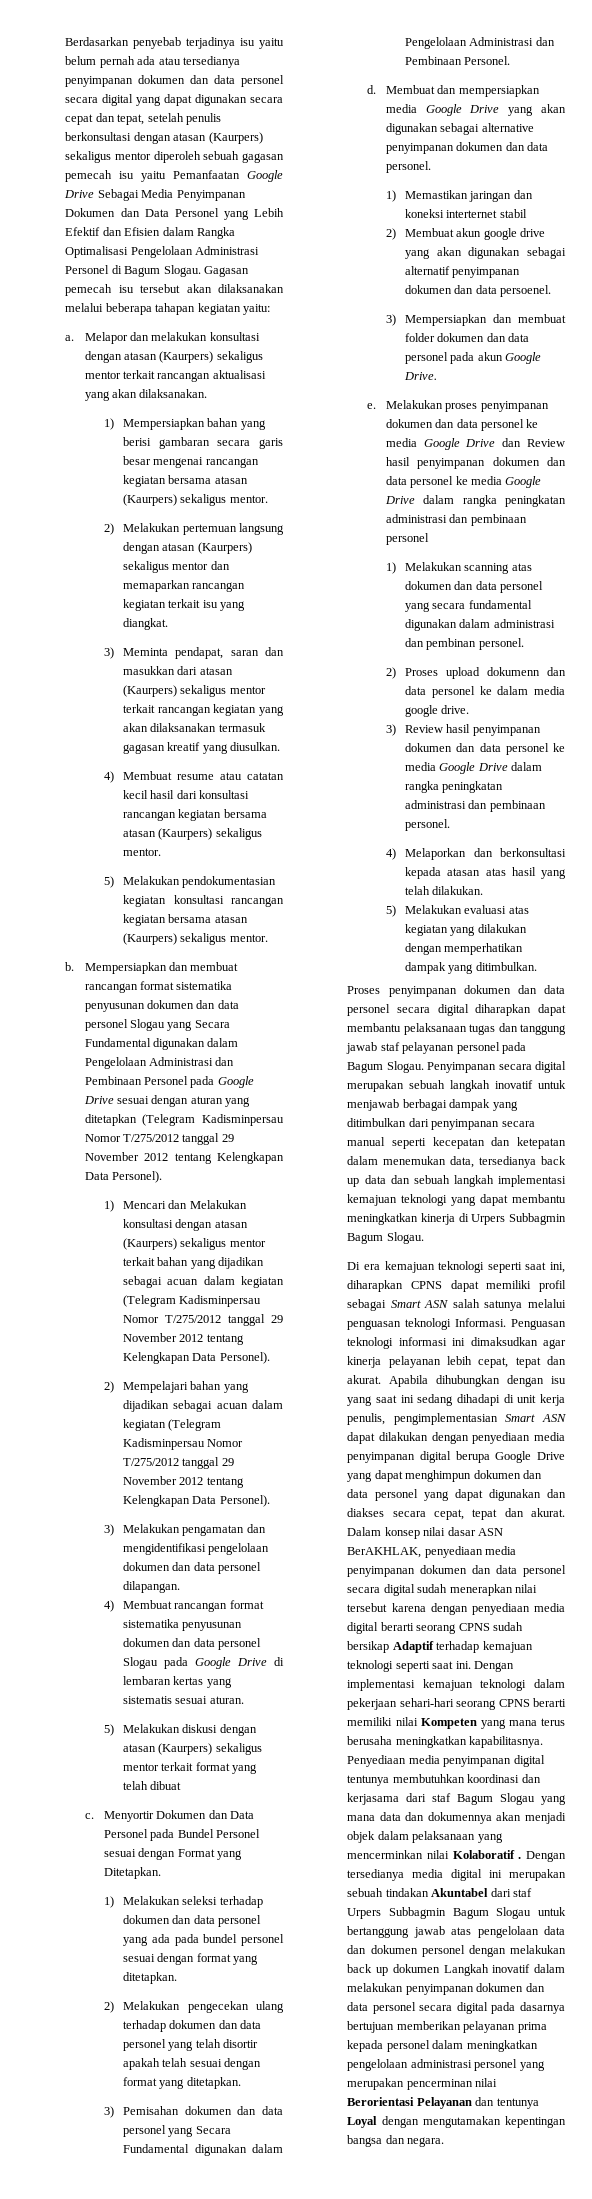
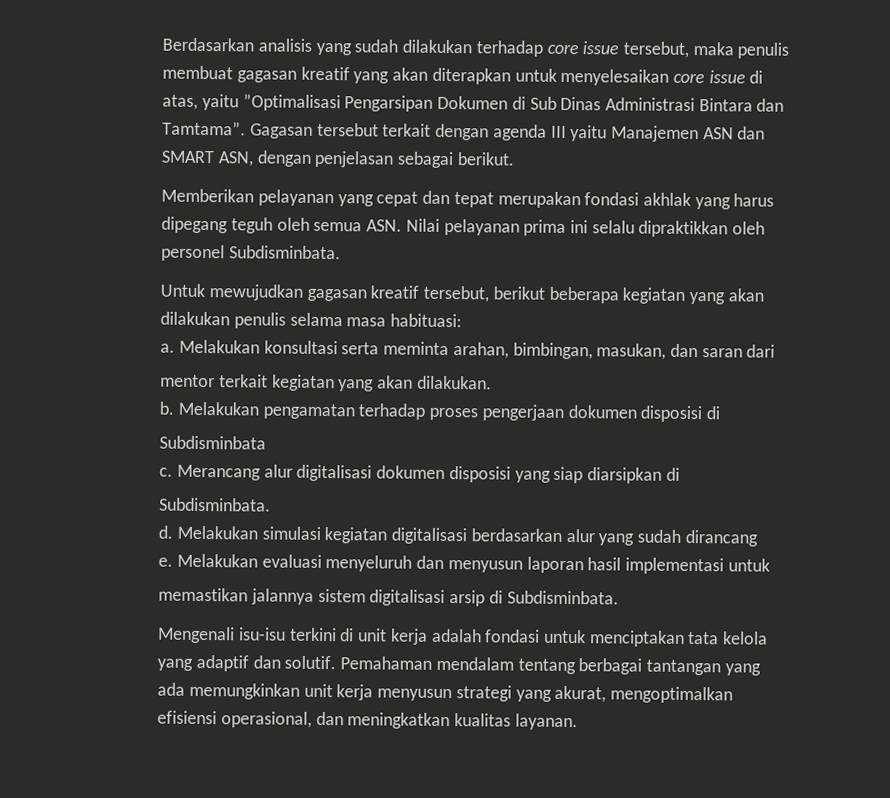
[133,37,284,49] [65,56,240,68] [65,75,284,87] [65,94,283,106] [65,113,221,125] [65,132,263,144] [65,151,284,163] [65,170,283,182] [64,189,246,201] [65,208,284,220] [65,227,235,239] [65,246,260,258] [65,265,249,277] [65,284,284,296] [65,303,270,315] [65,332,260,344] [84,351,263,363] [84,370,266,382] [84,389,208,401] [103,418,266,430] [123,437,283,449] [123,456,259,468] [123,475,248,487] [123,494,268,506] [103,523,284,535] [123,542,252,554] [123,561,230,573] [123,580,246,592] [123,599,246,611] [123,618,169,630] [103,647,284,659] [123,666,233,675] [123,685,266,697] [123,704,284,716] [123,723,266,732] [123,742,281,754] [103,771,284,783] [123,790,250,799] [123,809,267,821] [123,828,262,840] [123,848,162,856] [103,876,277,888] [123,895,284,907] [123,914,248,926] [123,933,268,945] [65,962,239,974] [84,981,233,993] [84,1000,239,1012] [84,1019,230,1031] [84,1038,239,1050] [84,1057,235,1069] [84,1076,254,1088] [83,1095,251,1107] [84,1114,284,1126] [84,1133,234,1145] [84,1152,284,1164] [84,1171,163,1183] [103,1200,247,1212] [123,1219,248,1231] [123,1238,266,1250] [123,1257,265,1269] [123,1276,284,1288] [123,1295,262,1307] [123,1314,283,1326] [123,1333,244,1345] [123,1352,270,1364] [103,1381,249,1393] [123,1400,283,1412] [123,1419,222,1431] [123,1438,244,1450] [123,1457,234,1469] [123,1476,244,1488] [123,1495,270,1507] [103,1524,266,1536] [123,1543,270,1555] [123,1562,262,1574] [123,1581,181,1593] [103,1600,264,1612] [123,1619,243,1631] [123,1638,262,1650] [123,1657,284,1669] [123,1676,232,1688] [123,1696,244,1704] [103,1724,257,1736] [123,1743,262,1755] [123,1762,258,1774] [123,1781,182,1790] [84,1810,255,1822] [103,1829,261,1841] [103,1848,243,1860] [103,1867,161,1879] [103,1896,263,1908] [123,1915,262,1927] [123,1934,284,1946] [123,1953,259,1965] [123,1972,178,1984] [103,2001,284,2013] [123,2020,262,2032] [123,2039,259,2051] [123,2058,262,2070] [123,2077,241,2089] [103,2106,283,2118] [123,2125,231,2137] [123,2144,283,2156] [405,37,555,49] [405,56,511,65] [366,85,540,97] [385,104,566,116] [385,123,534,135] [385,142,549,154] [385,161,431,173] [385,190,533,202] [405,209,527,218] [385,228,546,240] [405,247,566,259] [405,266,521,278] [405,285,552,297] [385,314,566,326] [405,333,530,342] [405,352,542,364] [404,372,438,380] [366,400,549,412] [385,419,539,431] [385,438,565,450] [385,457,566,469] [385,476,542,488] [384,495,566,507] [385,514,527,526] [385,533,429,545] [385,562,532,574] [405,581,544,593] [405,600,532,612] [405,619,555,631] [405,638,524,650] [385,667,566,679] [405,686,565,698] [405,705,470,717] [385,724,541,736] [405,743,565,755] [405,762,543,774] [405,781,504,793] [405,800,546,812] [405,819,451,831] [385,848,566,860] [405,867,566,879] [405,886,484,895] [385,905,529,917] [405,924,527,936] [405,943,524,955] [405,962,537,974] [347,985,565,997] [347,1004,566,1016] [347,1023,566,1035] [346,1042,526,1054] [347,1061,566,1073] [347,1080,566,1092] [347,1099,518,1111] [347,1118,535,1130] [347,1137,566,1149] [347,1156,566,1168] [347,1175,566,1187] [347,1194,566,1206] [347,1213,566,1225] [347,1232,424,1244] [347,1261,565,1273] [347,1280,566,1292] [347,1299,566,1311] [347,1318,566,1330] [347,1337,566,1349] [347,1356,566,1368] [347,1375,566,1387] [347,1394,565,1406] [347,1413,566,1425] [347,1432,565,1444] [347,1451,565,1463] [347,1470,542,1482] [347,1489,566,1501] [347,1508,565,1520] [347,1527,503,1539] [347,1546,517,1558] [347,1565,566,1577] [347,1584,537,1596] [347,1603,565,1615] [347,1622,523,1634] [347,1641,533,1653] [347,1660,514,1672] [347,1679,565,1691] [347,1698,566,1710] [347,1717,565,1729] [347,1736,544,1748] [347,1755,545,1767] [347,1774,541,1786] [347,1793,566,1805] [347,1812,566,1824] [347,1831,503,1843] [347,1850,566,1862] [347,1869,566,1881] [347,1888,532,1897] [347,1907,566,1919] [347,1926,565,1938] [347,1945,566,1957] [347,1964,565,1976] [347,1983,545,1995] [347,2002,565,2014] [347,2021,547,2033] [347,2040,538,2052] [347,2059,545,2071] [347,2078,498,2090] [347,2097,539,2109] [347,2116,566,2128] [347,2135,445,2147] penyebab terjadinya isu yaitu belum pernah ada atau tersedianya penyimpanan dokumen dan data personel secara digital yang dapat digunakan secara cepat dan tepat, setelah penulis berkonsultasi dengan atasan (Kaurpers) sekaligus mentor diperoleh sebuah gagasan pemecah isu yaitu Pemanfaatan Google Drive Sebagai Media Penyimpanan Dokumen dan Data Personel yang Lebih Efektif dan Efisien dalam Rangka Optimalisasi Pengelolaan Administrasi Personel di Bagum Slogau. Gagasan pemecah isu tersebut akan dilaksanakan melalui beberapa tahapan kegiatan yaitu: // a. Melapor dan melakukan konsultasi dengan atasan (Kaurpers) sekaligus mentor terkait rancangan aktualisasi yang akan dilaksanakan. // 1) Mempersiapkan bahan yang berisi gambaran secara garis besar mengenai rancangan kegiatan bersama atasan (Kaurpers) sekaligus mentor. // 2) Melakukan pertemuan langsung dengan atasan (Kaurpers) sekaligus mentor dan memaparkan rancangan kegiatan terkait isu yang diangkat. // 3) Meminta pendapat, saran dan masukkan dari atasan (Kaurpers) sekaligus mentor terkait rancangan kegiatan yang akan dilaksanakan termasuk gagasan kreatif yang diusulkan. // 4) Membuat resume atau catatan kecil hasil dari konsultasi rancangan kegiatan bersama atasan (Kaurpers) sekaligus mentor. // 5) Melakukan pendokumentasian kegiatan konsultasi rancangan kegiatan bersama atasan (Kaurpers) sekaligus mentor. // b. Mempersiapkan dan membuat rancangan format sistematika penyusunan dokumen dan data personel Slogau yang Secara Fundamental digunakan dalam Pengelolaan Administrasi dan Pembinaan Personel pada Google Drive sesuai dengan aturan yang ditetapkan (Telegram Kadisminpersau Nomor T/275/2012 tanggal 29 November 2012 tentang Kelengkapan Data Personel). // 1) Mencari dan Melakukan konsultasi dengan atasan (Kaurpers) sekaligus mentor terkait bahan yang dijadikan sebagai acuan dalam kegiatan (Telegram Kadisminpersau Nomor T/275/2012 tanggal 29 November 2012 tentang Kelengkapan Data Personel). // 2) Mempelajari bahan yang dijadikan sebagai acuan dalam kegiatan (Telegram Kadisminpersau Nomor T/275/2012 tanggal 29 November 2012 tentang Kelengkapan Data Personel). // 3) Melakukan pengamatan dan mengidentifikasi pengelolaan dokumen dan data personel dilapangan. // 4) Membuat rancangan format sistematika penyusunan dokumen dan data personel Slogau pada Google Drive di lembaran kertas yang sistematis sesuai aturan. // 5) Melakukan diskusi dengan atasan (Kaurpers) sekaligus mentor terkait format yang telah dibuat // c. Menyortir Dokumen dan Data Personel pada Bundel Personel sesuai dengan Format yang Ditetapkan. // 1) Melakukan seleksi terhadap dokumen dan data personel yang ada pada bundel personel sesuai dengan format yang ditetapkan. // 2) Melakukan pengecekan ulang terhadap dokumen dan data personel yang telah disortir apakah telah sesuai dengan format yang ditetapkan. // 3) Pemisahan dokumen dan data personel yang Secara Fundamental digunakan dalam Pengelolaan Administrasi dan Pembinaan Personel. // d. Membuat dan mempersiapkan media Google Drive yang akan digunakan sebagai alternative penyimpanan dokumen dan data personel. // 1) Memastikan jaringan dan koneksi interternet stabil // 2) Membuat akun google drive yang akan digunakan sebagai alternatif penyimpanan dokumen dan data persoenel. // 3) Mempersiapkan dan membuat folder dokumen dan data personel pada akun Google Drive. // e. Melakukan proses penyimpanan dokumen dan data personel ke media Google Drive dan Review hasil penyimpanan dokumen dan data personel ke media Google Drive dalam rangka peningkatan administrasi dan pembinaan personel // 1) Melakukan scanning atas dokumen dan data personel yang secara fundamental digunakan dalam administrasi dan pembinan personel. // 2) Proses upload dokumenn dan data personel ke dalam media google drive. // 3) Review hasil penyimpanan dokumen dan data personel ke media Google Drive dalam rangka peningkatan administrasi dan pembinaan personel. // 4) Melaporkan dan berkonsultasi kepada atasan atas hasil yang telah dilakukan. // 5) Melakukan evaluasi atas kegiatan yang dilakukan dengan memperhatikan dampak yang ditimbulkan. // Proses penyimpanan dokumen dan data personel secara digital diharapkan dapat membantu pelaksanaan tugas dan tanggung jawab staf pelayanan personel pada Bagum Slogau. Penyimpanan secara digital merupakan sebuah langkah inovatif untuk menjawab berbagai dampak yang ditimbulkan dari penyimpanan secara manual seperti kecepatan dan ketepatan dalam menemukan data, tersedianya back up data dan sebuah langkah implementasi kemajuan teknologi yang dapat membantu meningkatkan kinerja di Urpers Subbagmin Bagum Slogau. // Di era kemajuan teknologi seperti saat ini, diharapkan CPNS dapat memiliki profil sebagai Smart ASN salah satunya melalui penguasan teknologi Informasi. Penguasan teknologi informasi ini dimaksudkan agar kinerja pelayanan lebih cepat, tepat dan akurat. Apabila dihubungkan dengan isu yang saat ini sedang dihadapi di unit kerja penulis, pengimplementasian Smart ASN dapat dilakukan dengan penyediaan media penyimpanan digital berupa Google Drive yang dapat menghimpun dokumen dan data personel yang dapat digunakan dan diakses secara cepat, tepat dan akurat. Dalam konsep nilai dasar ASN BerAKHLAK, penyediaan media penyimpanan dokumen dan data personel secara digital sudah menerapkan nilai tersebut karena dengan penyediaan media digital berarti seorang CPNS sudah bersikap Adaptif terhadap kemajuan teknologi seperti saat ini. Dengan implementasi kemajuan teknologi dalam pekerjaan sehari-hari seorang CPNS berarti memiliki nilai Kompeten yang mana terus berusaha meningkatkan kapabilitasnya. Penyediaan media penyimpanan digital tentunya membutuhkan koordinasi dan kerjasama dari staf Bagum Slogau yang mana data dan dokumennya akan menjadi objek dalam pelaksanaan yang mencerminkan nilai Kolaboratif . Dengan tersedianya media digital ini merupakan sebuah tindakan Akuntabel dari staf Urpers Subbagmin Bagum Slogau untuk bertanggung jawab atas pengelolaan data dan dokumen personel dengan melakukan back up dokumen Langkah inovatif dalam melakukan penyimpanan dokumen dan data personel secara digital pada dasarnya bertujuan memberikan pelayanan prima kepada personel dalam meningkatkan pengelolaan administrasi personel yang merupakan pencerminan nilai Berorientasi Pelayanan dan tentunya Loyal dengan mengutamakan kepentingan bangsa dan negara. -> [257,38,790,59] [162,65,764,86] [162,93,785,112] [162,120,766,143] [161,150,515,169] [161,188,775,210] [161,216,766,238] [161,244,341,262] [160,283,764,305] [160,311,463,329] [160,339,776,360] [160,374,492,392] [159,401,721,423] [159,435,267,450] [159,464,680,484] [159,497,272,512] [158,525,758,547] [158,553,770,575] [158,587,619,607] [157,626,769,647] [157,654,761,676] [157,682,734,704] [157,710,578,731] analisis yang sudah dilakukan terhadap core issue tersebut, maka penulis membuat gagasan kreatif yang akan diterapkan untuk menyelesaikan core issue di atas, yaitu ”Optimalisasi Pengarsipan Dokumen di Sub Dinas Administrasi Bintara dan Tamtama”. Gagasan tersebut terkait dengan agenda III yaitu Manajemen ASN dan SMART ASN, dengan penjelasan sebagai berikut. // Memberikan pelayanan yang cepat dan tepat merupakan fondasi akhlak yang harus dipegang teguh oleh semua ASN. Nilai pelayanan prima ini selalu dipraktikkan oleh personel Subdisminbata. // Untuk mewujudkan gagasan kreatif tersebut, berikut beberapa kegiatan yang akan dilakukan penulis selama masa habituasi: // a. Melakukan konsultasi serta meminta arahan, bimbingan, masukan, dan saran dari // mentor terkait kegiatan yang akan dilakukan. // b. Melakukan pengamatan terhadap proses pengerjaan dokumen disposisi di // Subdisminbata // c. Merancang alur digitalisasi dokumen disposisi yang siap diarsipkan di // Subdisminbata. // d. Melakukan simulasi kegiatan digitalisasi berdasarkan alur yang sudah dirancang // e. Melakukan evaluasi menyeluruh dan menyusun laporan hasil implementasi untuk // memastikan jalannya sistem digitalisasi arsip di Subdisminbata. // Mengenali isu-isu terkini di unit kerja adalah fondasi untuk menciptakan tata kelola yang adaptif dan solutif. Pemahaman mendalam tentang berbagai tantangan yang ada memungkinkan unit kerja menyusun strategi yang akurat, mengoptimalkan efisiensi operasional, dan meningkatkan kualitas layanan.

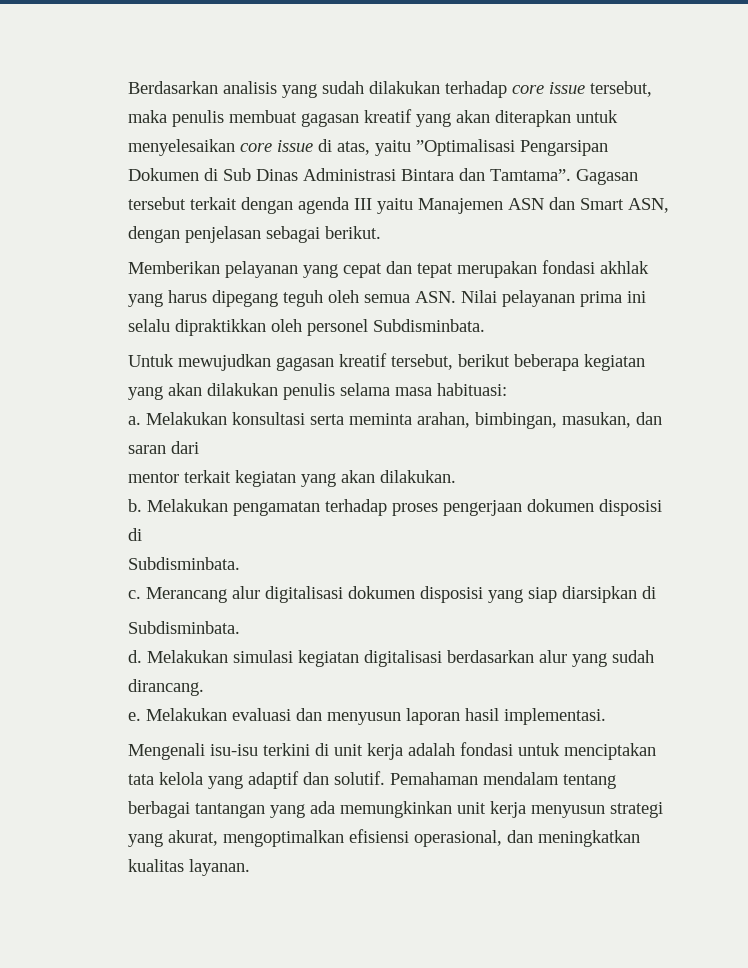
[161,150,216,164] SMART -> [580,198,625,210] Smart
[159,435,267,450] Subdisminbata -> [128,557,241,570] Subdisminbata.
[684,529,758,547] dirancang -> [128,679,205,696] dirancang.
[325,555,413,572] menyeluruh -> (292, 714) none
[625,557,770,575] [158,587,619,607] implementasi untuk // memastikan jalannya sistem digitalisasi arsip di Subdisminbata. -> [504,708,607,725] implementasi.

